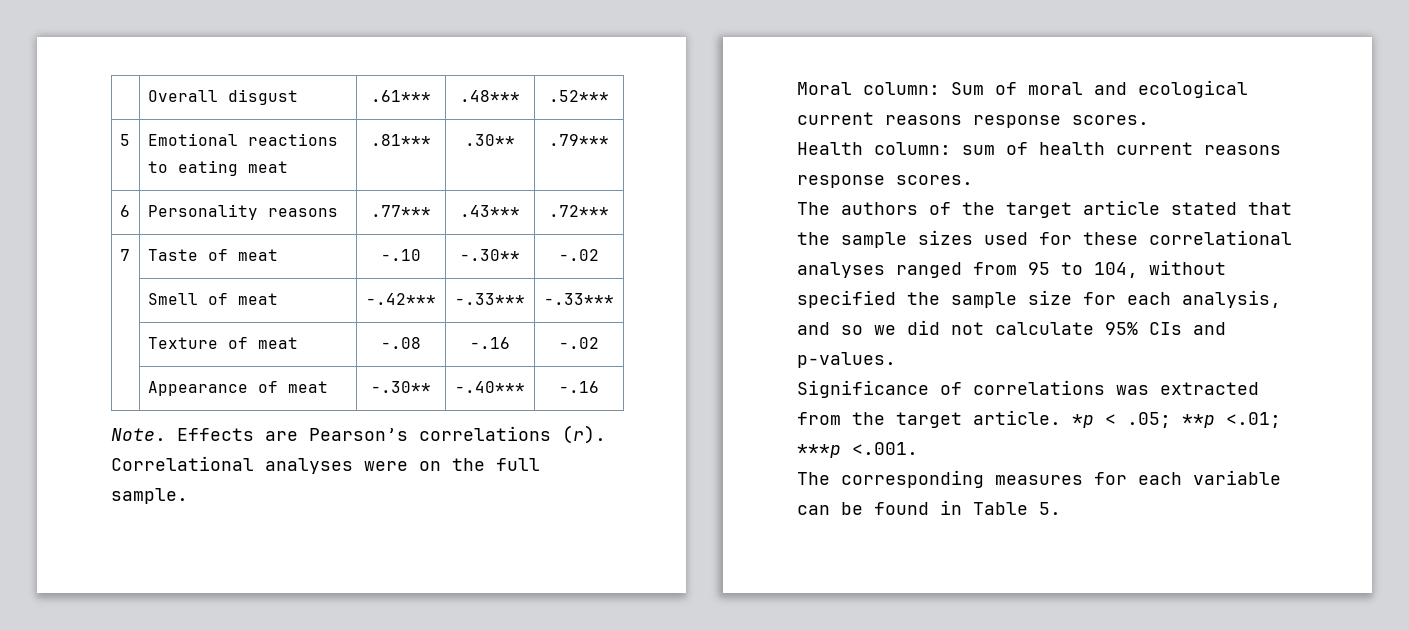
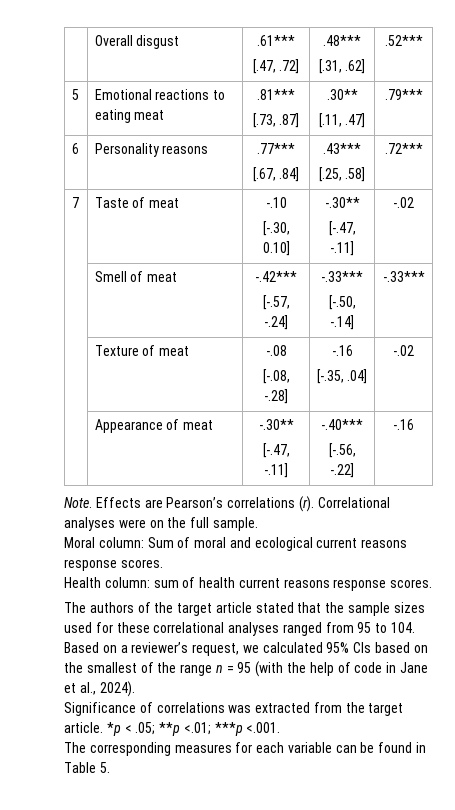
(431, 96) none -> [252,59,300,74] // [.47, .72]
(520, 96) none -> [318,59,366,74] // [.31, .62]
(431, 140) none -> [252,113,300,128] // [.73, .87]
(515, 140) none -> [318,113,366,128] // [.11, .47]
(431, 211) none -> [252,167,300,182] // [.67, .84]
(520, 211) none -> [318,167,366,182] // [.25, .58]
[460,249,520,261] | -.30** -> [262,221,290,236] [262,241,290,256] [324,197,360,208] [328,221,356,236] [330,241,354,256] // [-.30, 0.10] | -.30** // [-.47, -.11]
[455,293,525,305] | -.33*** -> [262,295,290,310] [264,315,288,330] [321,271,363,282] [328,295,356,310] [330,315,354,330] // [-.57, -.24] | -.33*** // [-.50, -.14]
[470,337,510,349] | -.16 -> [262,369,290,384] [264,389,288,404] [331,345,353,356] [316,369,368,384] // [-.08, -.28] | -.16 // [-.35, .04]
(431, 387) none -> [262,443,290,458] [264,463,288,478] // [-.47, -.11]
(525, 387) none -> [328,443,356,458] [330,463,354,478] // [-.56, -.22]
[1094,260,1226,278] [797,290,1281,308] [797,320,1226,335] [797,352,896,368] 104, without specified the sample size for each analysis, and so we did not calculate 95% CIs and p-values. -> [391,622,416,633] [64,642,428,656] [64,661,428,677] [64,681,135,697] 104. Based on a reviewer’s request, we calculated 95% CIs based on the smallest of the range n = 95 (with the help of code in Jane et al., 2024).

